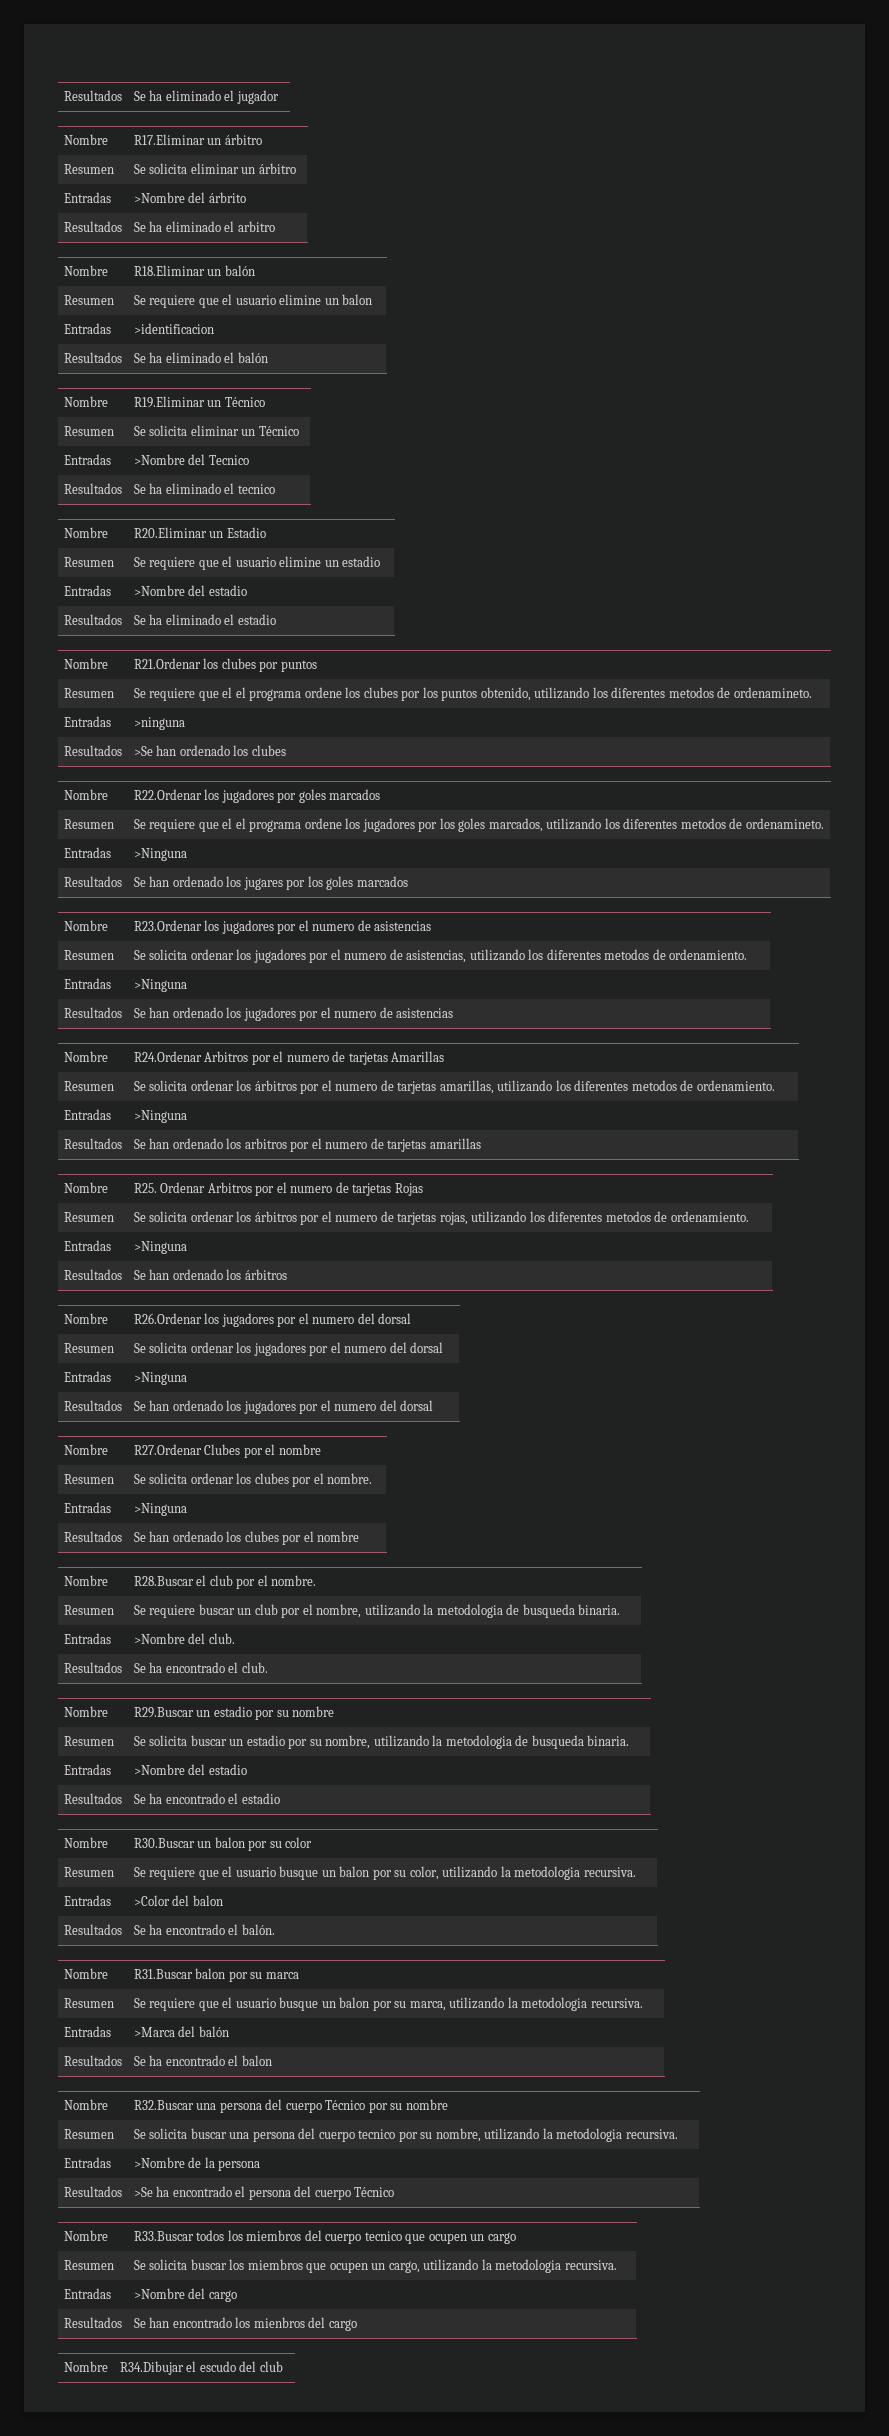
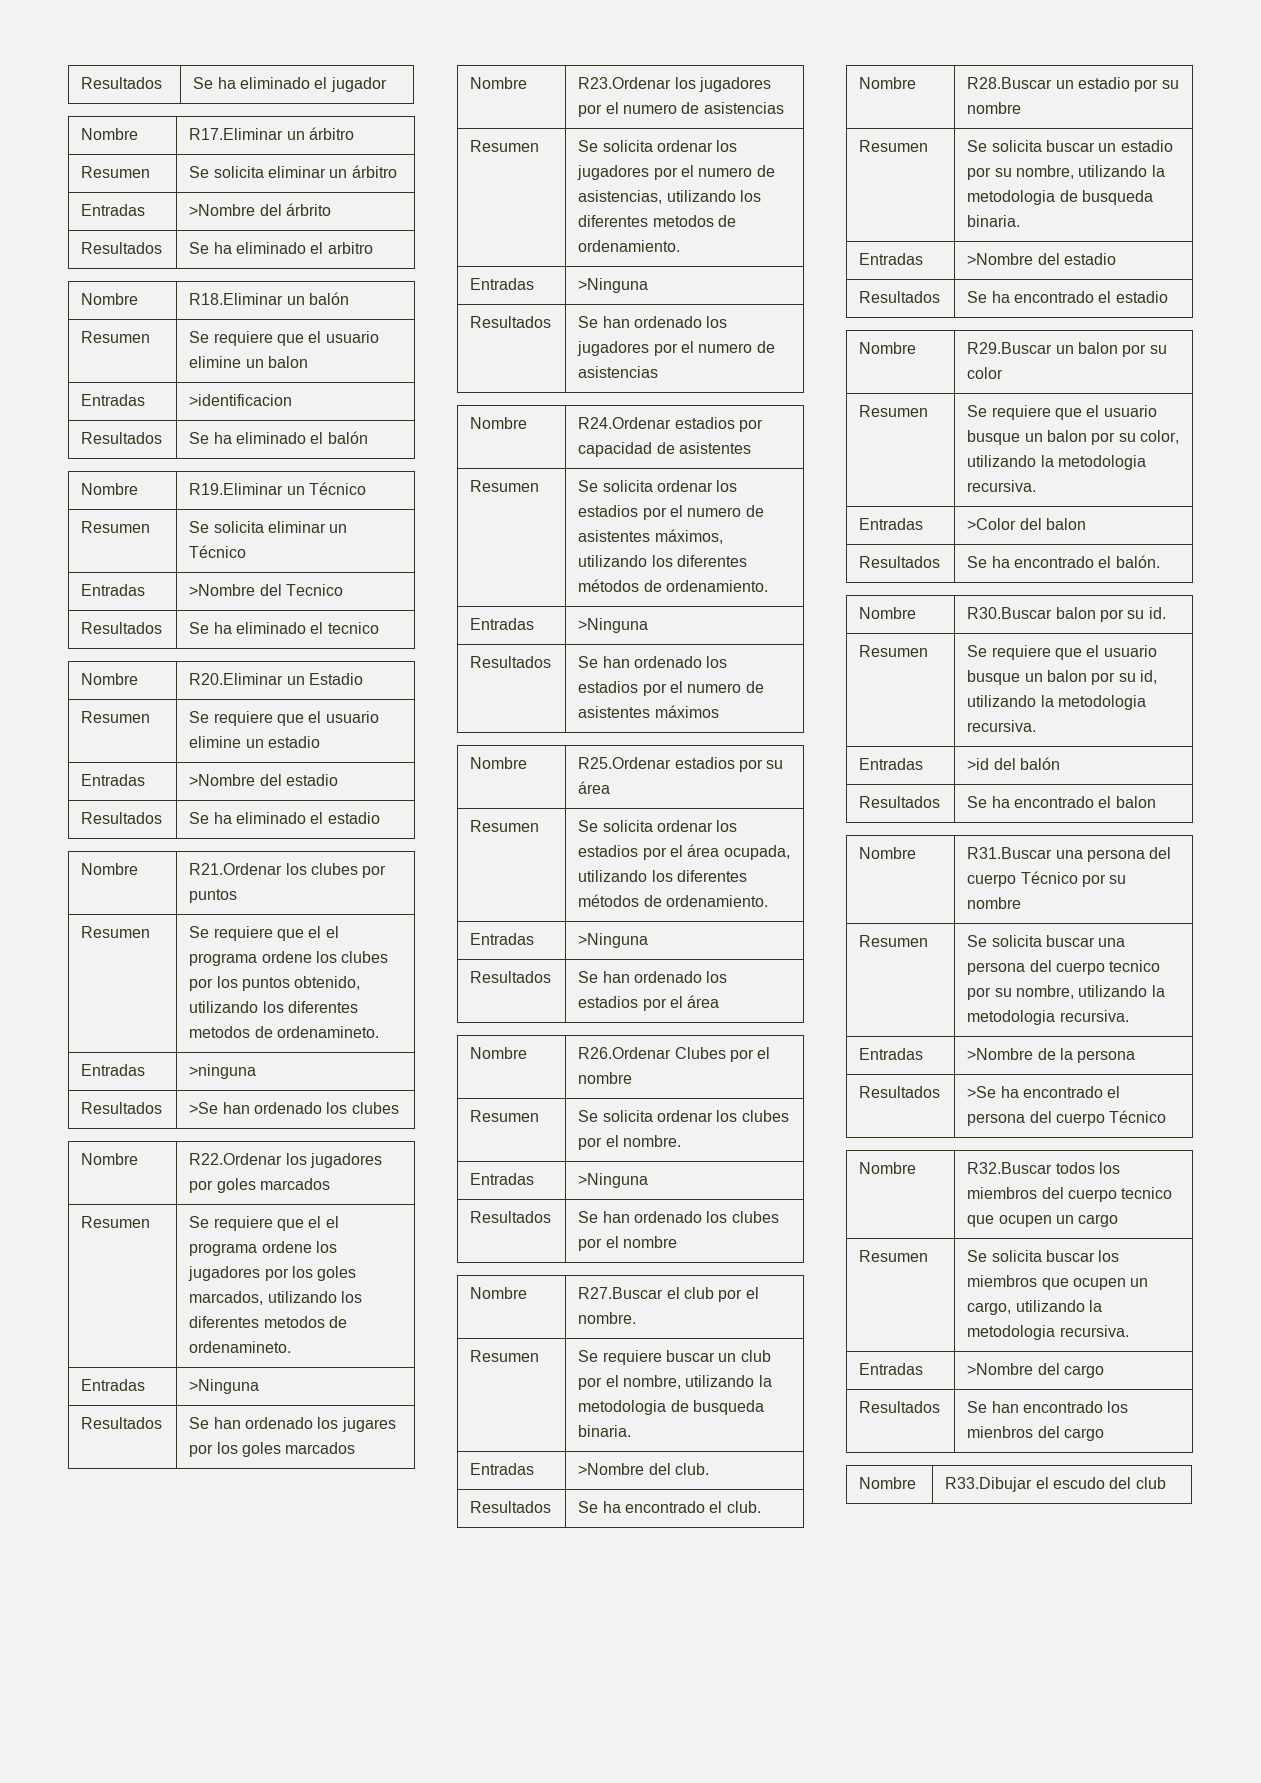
[204,1051,445,1065] [63,1081,114,1091] [133,1080,775,1094] [63,1109,111,1120] [133,1110,187,1123] [63,1138,122,1149] [133,1138,481,1152] [63,1182,108,1193] [133,1182,423,1196] [63,1212,114,1222] [133,1211,749,1225] [63,1240,111,1251] [133,1241,187,1254] [63,1269,122,1280] [133,1269,287,1280] [63,1313,108,1324] [133,1313,412,1327] [63,1343,114,1353] [133,1342,444,1356] [63,1371,111,1382] [133,1372,187,1385] [63,1400,122,1411] [133,1400,434,1414] [63,1444,108,1455] [133,1444,202,1455] Arbitros por el numero de tarjetas Amarillas // Resumen | Se solicita ordenar los árbitros por el numero de tarjetas amarillas, utilizando los diferentes metodos de ordenamiento. // Entradas | >Ninguna // Resultados | Se han ordenado los arbitros por el numero de tarjetas amarillas // Nombre | R25. Ordenar Arbitros por el numero de tarjetas Rojas // Resumen | Se solicita ordenar los árbitros por el numero de tarjetas rojas, utilizando los diferentes metodos de ordenamiento. // Entradas | >Ninguna // Resultados | Se han ordenado los árbitros // Nombre | R26.Ordenar los jugadores por el numero del dorsal // Resumen | Se solicita ordenar los jugadores por el numero del dorsal // Entradas | >Ninguna // Resultados | Se han ordenado los jugadores por el numero del dorsal // Nombre | R27.Ordenar -> [674,417,764,432] [578,442,752,457] [470,480,540,492] [578,480,738,492] [578,505,764,520] [578,529,723,544] [578,555,748,567] [578,579,769,592] [470,618,535,630] [578,618,649,633] [470,656,552,668] [578,656,728,668] [578,681,764,696] [578,705,719,718] [470,757,528,769] [578,757,784,772] [578,781,611,794] [470,820,540,832] [578,820,738,832] [578,844,790,860] [578,870,748,882] [578,894,769,907] [470,933,535,945] [578,933,649,948] [470,971,552,983] [578,971,728,983] [578,995,720,1011] [470,1047,528,1059] [578,1047,672,1059] estadios por capacidad de asistentes // Resumen | Se solicita ordenar los estadios por el numero de asistentes máximos, utilizando los diferentes métodos de ordenamiento. // Entradas | >Ninguna // Resultados | Se han ordenado los estadios por el numero de asistentes máximos // Nombre | R25.Ordenar estadios por su área // Resumen | Se solicita ordenar los estadios por el área ocupada, utilizando los diferentes métodos de ordenamiento. // Entradas | >Ninguna // Resultados | Se han ordenado los estadios por el área // Nombre | R26.Ordenar
[133,1576,194,1586] R28.Buscar -> [578,1287,664,1299] R27.Buscar
[133,1707,194,1718] R29.Buscar -> [967,77,1053,89] R28.Buscar
[133,1838,195,1848] R30.Buscar -> [967,342,1053,354] R29.Buscar
[133,1968,299,1982] R31.Buscar balon por su marca -> [967,607,1166,622] R30.Buscar balon por su id.
[409,1997,643,2011] [63,2026,111,2037] [133,2027,175,2037] marca, utilizando la metodologia recursiva. // Entradas | >Marca -> [1140,670,1158,684] [967,695,1147,710] [967,720,1037,732] [859,758,924,770] [967,758,990,770] id, utilizando la metodologia recursiva. // Entradas | >id
[133,2100,194,2110] R32.Buscar -> [967,847,1053,859] R31.Buscar
[133,2231,194,2241] R33.Buscar -> [967,1162,1053,1174] R32.Buscar
[119,2361,184,2375] R34.Dibujar -> [945,1477,1033,1492] R33.Dibujar

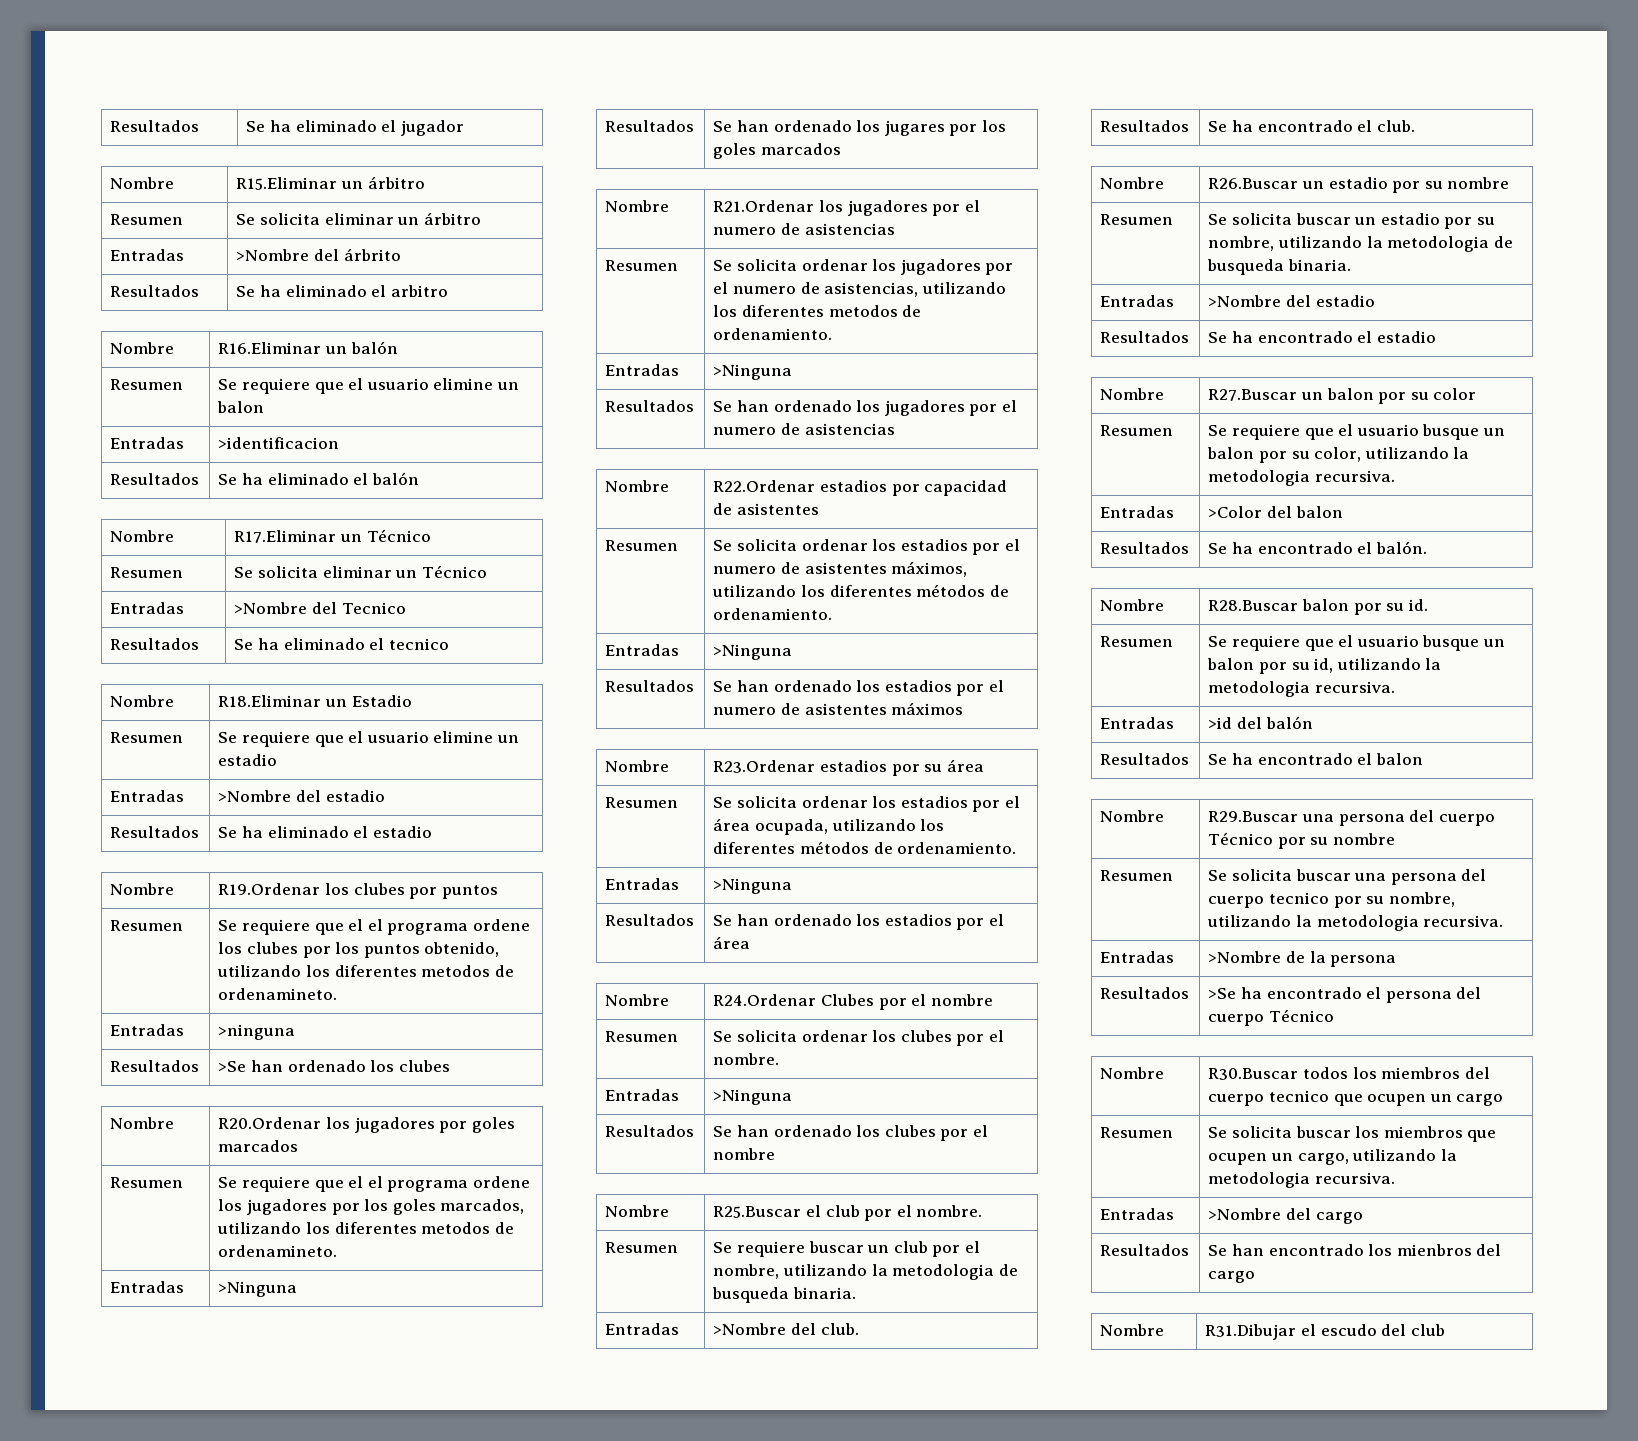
[189,128,284,140] R17.Eliminar -> [236,177,338,190] R15.Eliminar
[189,293,284,305] R18.Eliminar -> [218,342,322,354] R16.Eliminar
[189,483,284,495] R19.Eliminar -> [234,530,337,543] R17.Eliminar
[189,673,284,685] R20.Eliminar -> [218,695,322,707] R18.Eliminar
[189,863,283,875] R21.Ordenar -> [218,883,321,895] R19.Ordenar
[189,1153,283,1165] R22.Ordenar -> [218,1117,322,1129] R20.Ordenar
[578,77,672,89] R23.Ordenar -> [713,200,815,212] R21.Ordenar
[578,417,672,429] R24.Ordenar -> [713,480,816,492] R22.Ordenar
[578,757,672,769] R25.Ordenar -> [713,760,816,773] R23.Ordenar
[578,1047,672,1059] R26.Ordenar -> [713,994,817,1006] R24.Ordenar
[578,1287,664,1299] R27.Buscar -> [713,1206,802,1218] R25.Buscar
[967,77,1053,89] R28.Buscar -> [1208,178,1299,189] R26.Buscar
[967,342,1053,354] R29.Buscar -> [1208,389,1298,401] R27.Buscar
[967,607,1053,619] R30.Buscar -> [1208,600,1299,611] R28.Buscar
[967,847,1053,859] R31.Buscar -> [1208,811,1299,822] R29.Buscar
[967,1162,1053,1174] R32.Buscar -> [1208,1068,1299,1080] R30.Buscar
[945,1477,1033,1492] R33.Dibujar -> [1205,1324,1297,1340] R31.Dibujar

